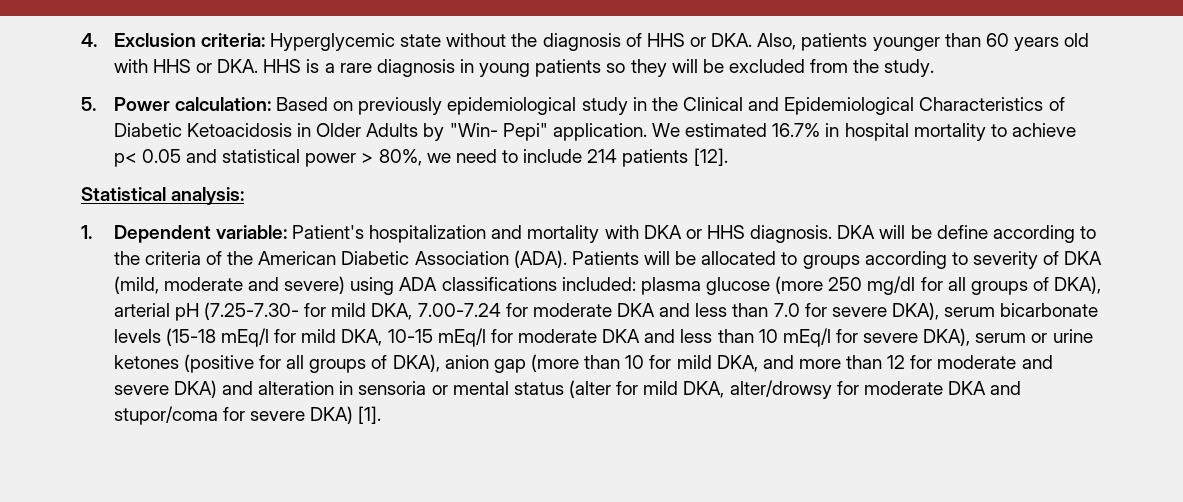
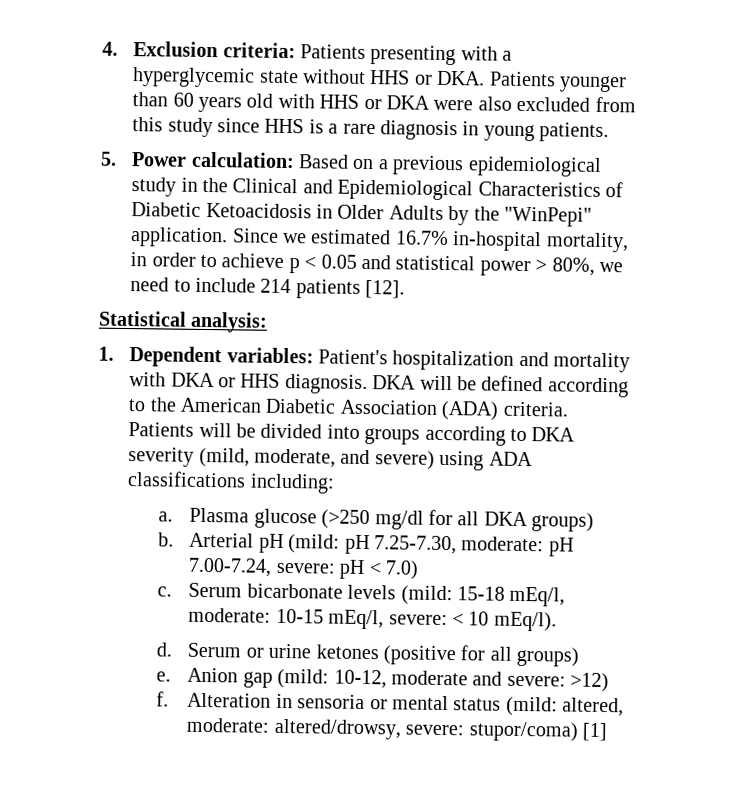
[270,33,868,51] Hyperglycemic state without the diagnosis of HHS or DKA. Also, patients -> [299,44,513,66] [132,67,556,88] Patients presenting with a hyperglycemic state without HHS or DKA. Patients
[217,59,259,73] DKA. -> [385,95,636,113] [132,117,260,138] DKA were also excluded from this study since
[535,59,935,77] patients so they will be excluded from the study. -> [539,122,610,143] patients.
[358,97,443,115] previously -> [377,155,465,176] a previous
[449,123,1076,141] [113,153,137,167] "Win- Pepi" application. We estimated 16.7% in hospital mortality to achieve p< -> [473,206,592,227] [130,227,629,253] [130,252,317,274] the "WinPepi" application. Since we estimated 16.7% in-hospital mortality, in order to achieve p <
[215,225,287,239] variable: -> [226,347,314,364] variables:
[936,225,988,239] define -> [481,375,544,392] defined
[144,251,254,265] criteria of the -> (177, 404) none
[513,250,567,268] (ADA). -> [441,400,569,421] (ADA) criteria.
[701,251,798,265] allocated to -> [260,423,360,439] divided into
[972,251,1103,269] [113,276,243,294] severity of DKA (mild, moderate -> [531,427,576,442] [128,447,336,468] DKA severity (mild, moderate,
[561,276,1102,295] [113,302,1099,321] [113,328,1027,347] included: plasma glucose (more 250 mg/dl for all groups of DKA), arterial pH (7.25-7.30- for mild DKA, 7.00-7.24 for moderate DKA and less than 7.0 for severe DKA), serum bicarbonate levels (15-18 mEq/l for mild DKA, 10-15 mEq/l for moderate DKA and less than 10 mEq/l for severe DKA), serum -> [249,473,335,494] [158,507,595,532] [158,532,574,557] [188,557,419,580] [157,582,566,607] [188,607,557,632] [156,642,242,658] including: // a. Plasma glucose (>250 mg/dl for all DKA groups) // b. Arterial pH (mild: pH 7.25-7.30, moderate: pH 7.00-7.24, severe: pH < 7.0) // c. Serum bicarbonate levels (mild: 15-18 mEq/l, moderate: 10-15 mEq/l, severe: < 10 mEq/l). // d. Serum
[309,354,1053,373] [113,380,335,398] groups of DKA), anion gap (more than 10 for mild DKA, and more than 12 for moderate and severe DKA) and alteration -> [516,646,580,667] [156,667,610,693] [156,691,272,708] groups) // e. Anion gap (mild: 10-12, moderate and severe: >12) // f. Alteration
[568,380,1022,399] [113,406,382,425] (alter for mild DKA, alter/drowsy for moderate DKA and stupor/coma for severe DKA) [1]. -> [505,696,625,717] [186,717,607,742] (mild: altered, moderate: altered/drowsy, severe: stupor/coma) [1]

